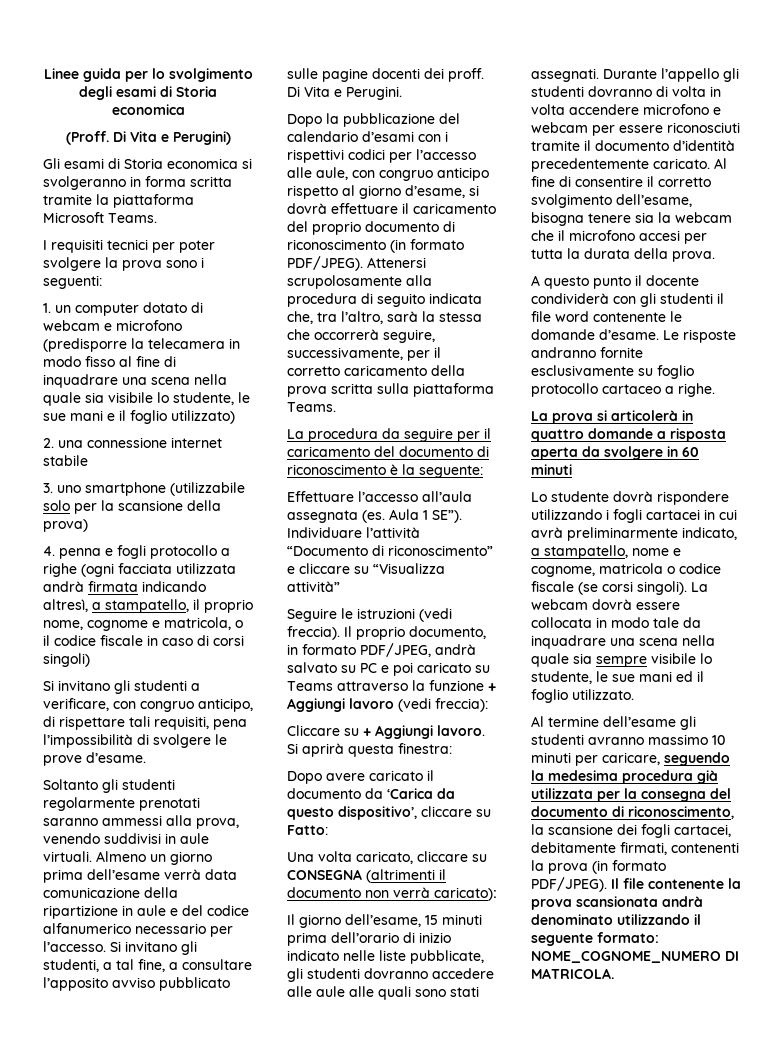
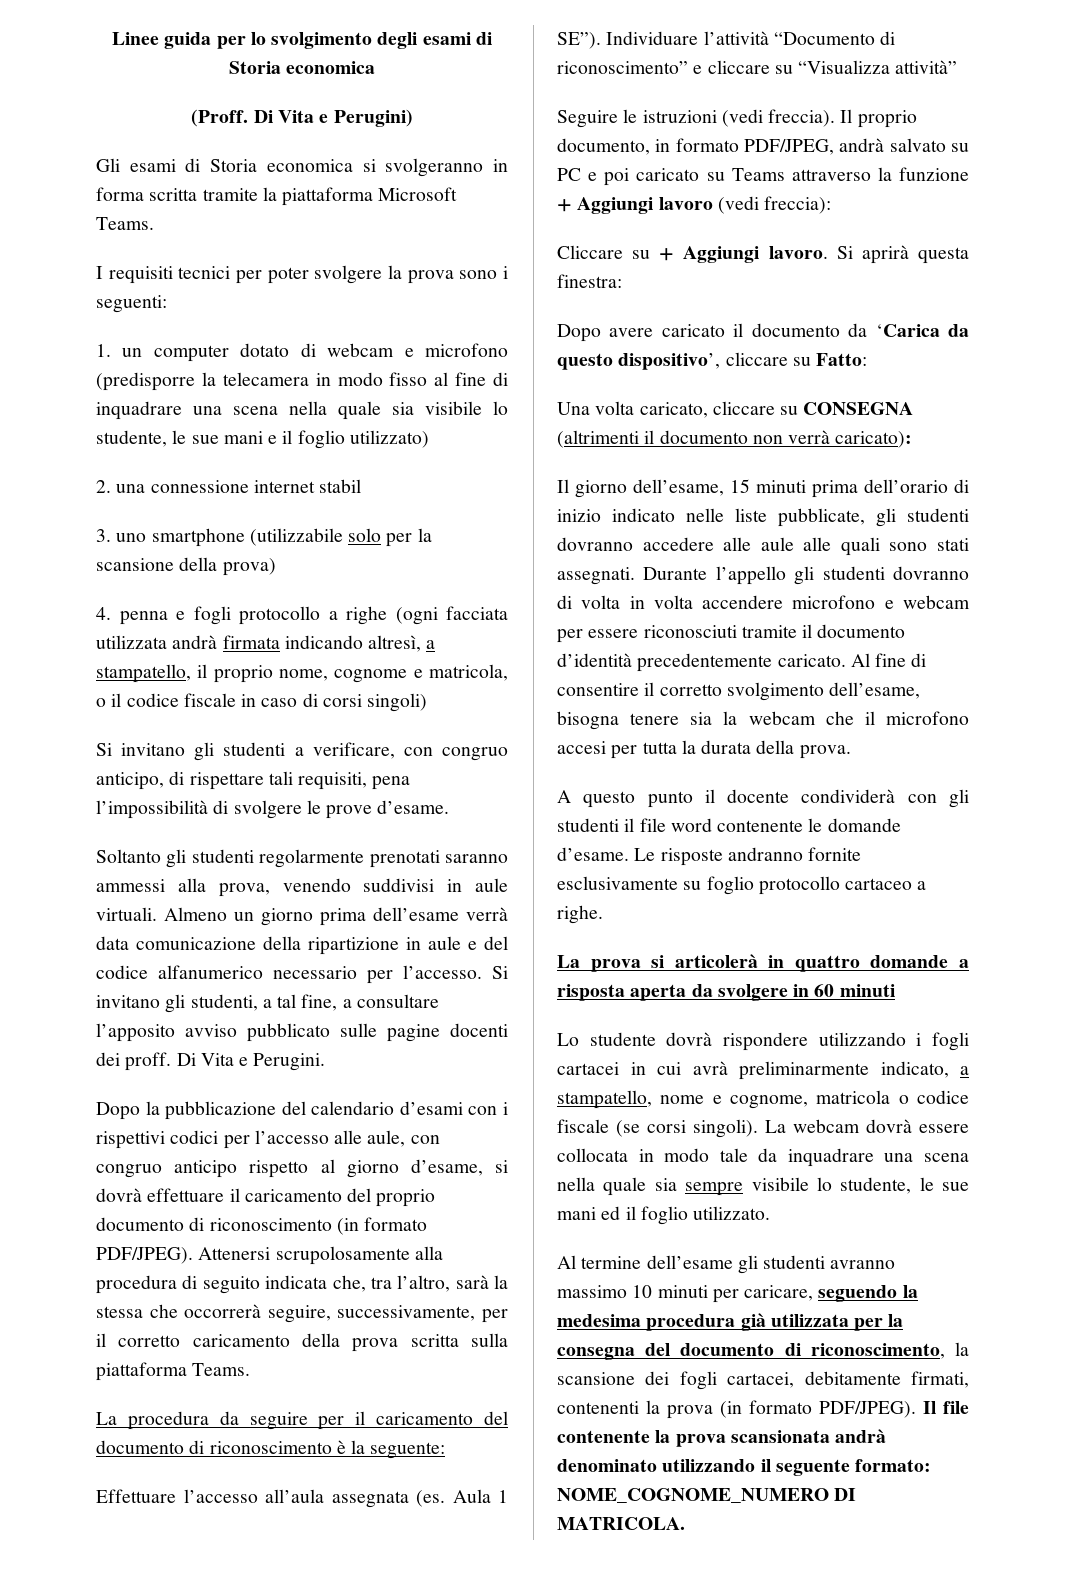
[43,455,88,466] stabile -> [319,479,362,493] stabil

